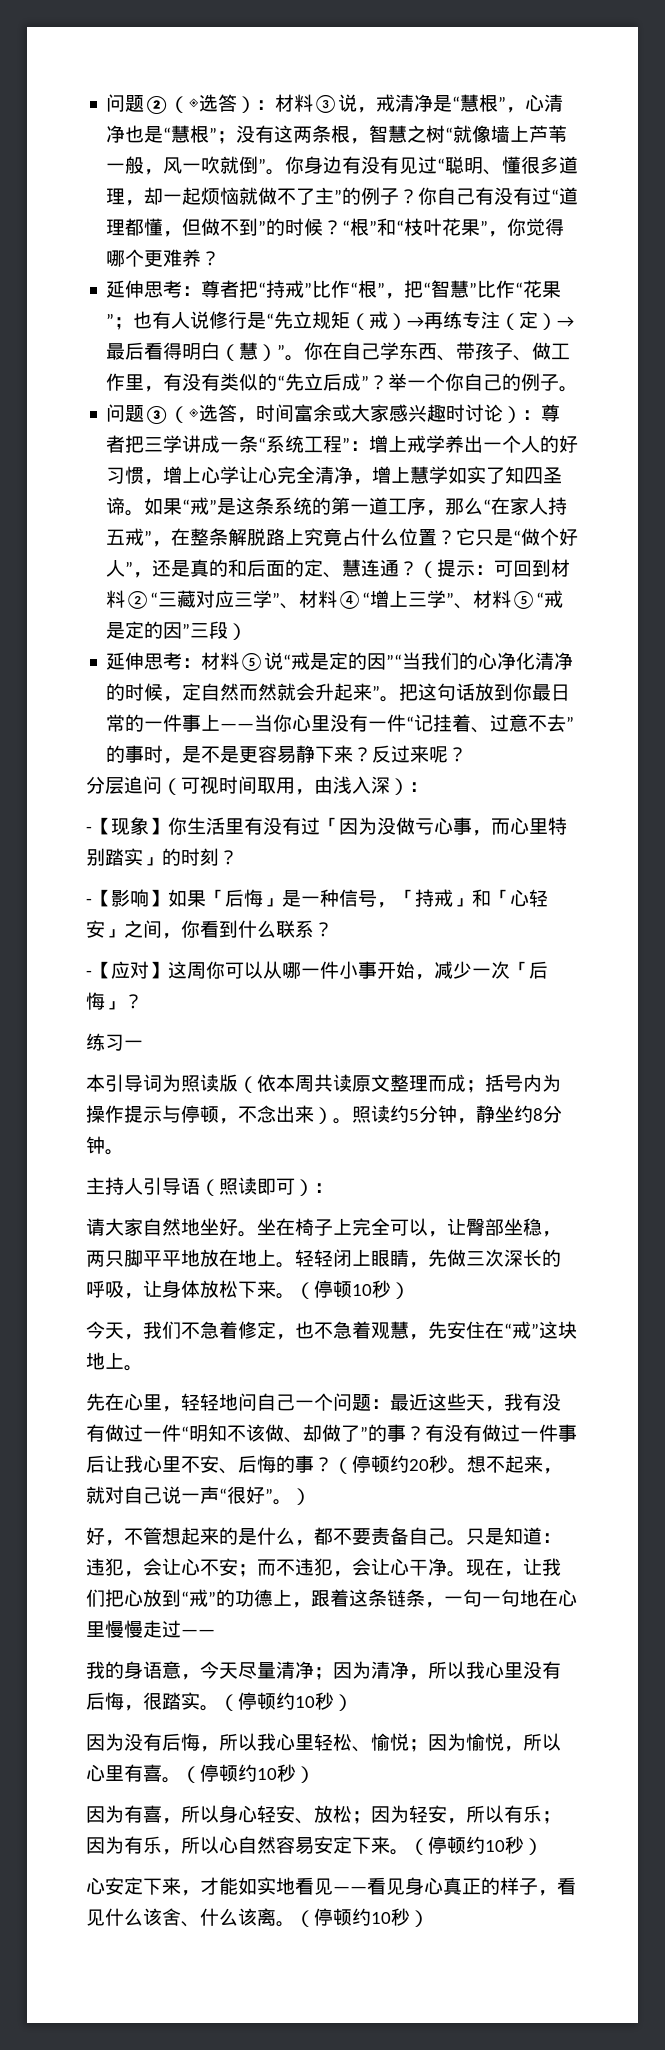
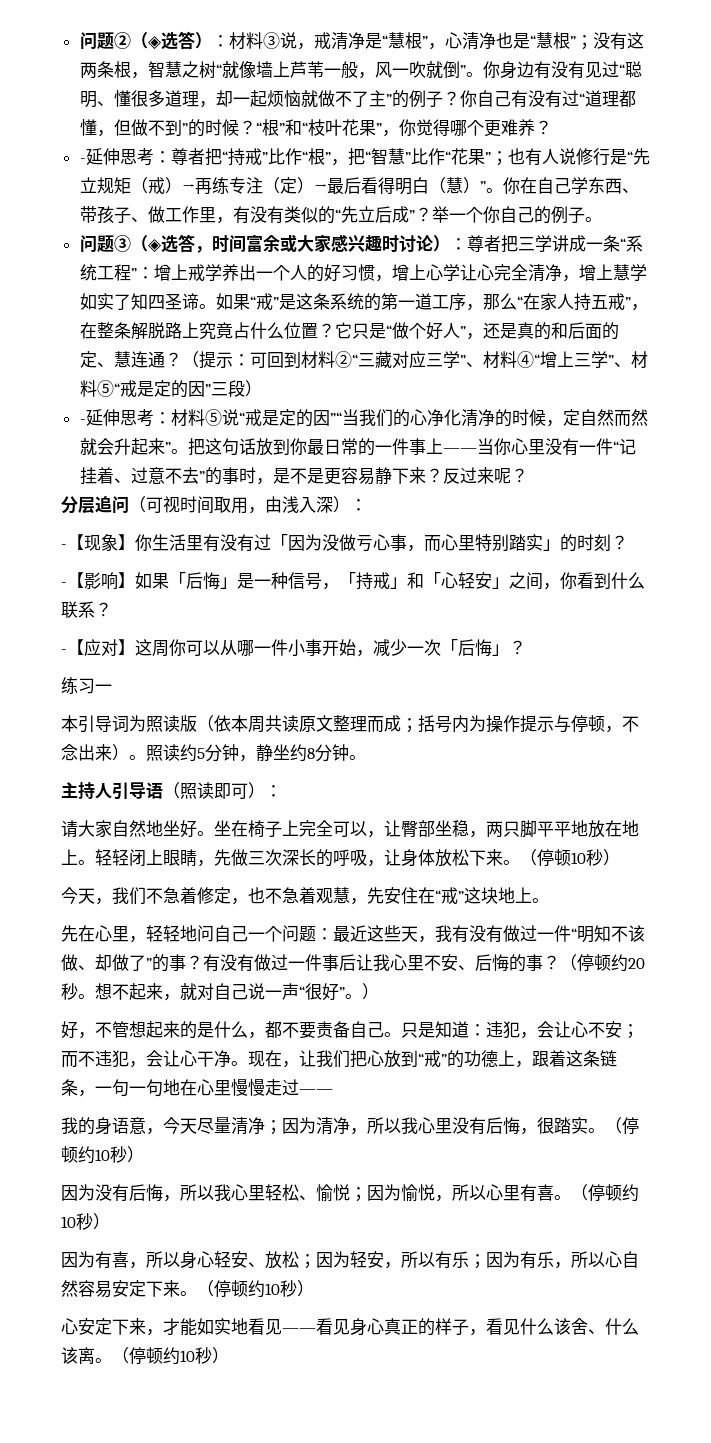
(221, 258) none -> [79,158,86,163] -
(248, 631) none -> [79,419,86,424] -

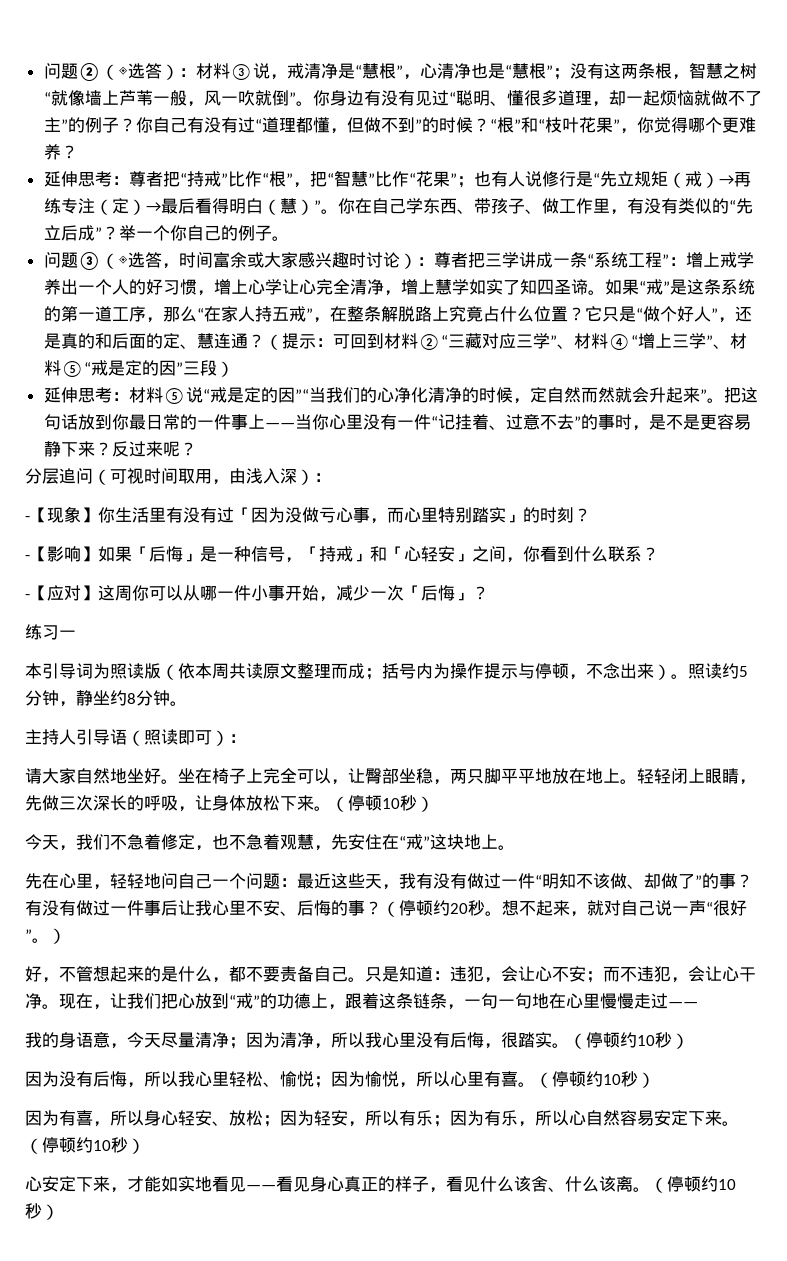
[79,158,86,163] - -> (78, 152) none
[79,419,86,424] - -> (234, 369) none

